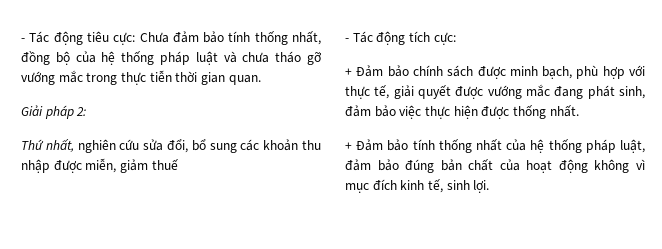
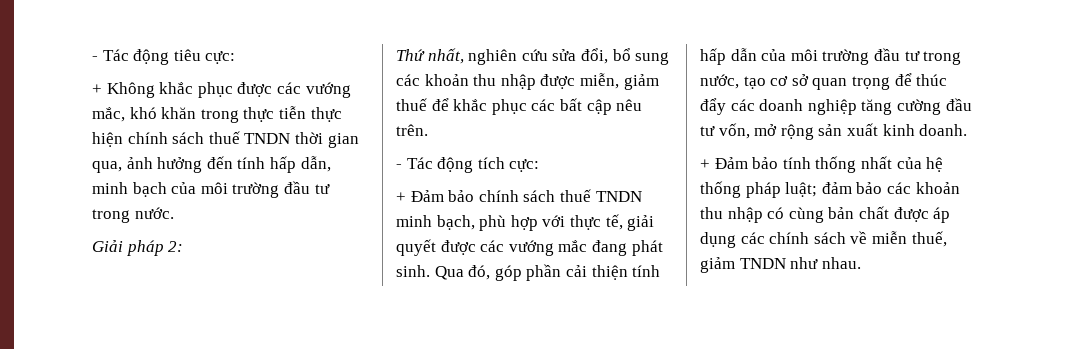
[139,31,322,45] [21,51,323,65] [21,70,261,85] Chưa đảm bảo tính thống nhất, đồng bộ của hệ thống pháp luật và chưa tháo gỡ vướng mắc trong thực tiễn thời gian quan. -> [92,82,351,98] [92,106,342,123] [92,131,359,148] [92,156,331,173] [92,181,330,198] [92,207,174,223] // + Không khắc phục được các vướng mắc, khó khăn trong thực tiễn thực hiện chính sách thuế TNDN thời gian qua, ảnh hưởng đến tính hấp dẫn, minh bạch của môi trường đầu tư trong nước.
(178, 164) none -> [431,98,643,115] [396,124,428,136] để khắc phục các bất cập nêu trên.
[477,66,506,79] được -> [559,189,642,202] thuế TNDN
(484, 92) none -> [480,240,505,252] các
[619,86,645,99] [345,105,579,119] sinh, đảm bảo việc thực hiện được thống nhất. -> [396,264,661,281] [700,48,962,65] [700,73,948,90] [700,98,972,115] [700,123,968,140] sinh. Qua đó, góp phần cải thiện tính hấp dẫn của môi trường đầu tư trong nước, tạo cơ sở quan trọng để thúc đẩy các doanh nghiệp tăng cường đầu tư vốn, mở rộng sản xuất kinh doanh.
[620,139,645,153] [345,159,645,173] [345,179,490,193] luật, đảm bảo đúng bản chất của hoạt động không vì mục đích kinh tế, sinh lợi. -> [785,182,960,197] [700,206,951,223] [700,231,947,248] [700,257,861,273] luật; đảm bảo các khoản thu nhập có cùng bản chất được áp dụng các chính sách về miễn thuế, giảm TNDN như nhau.

